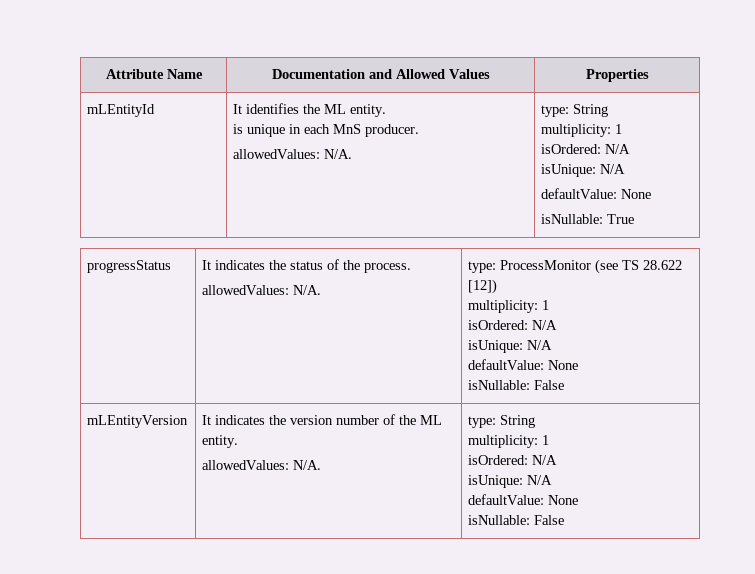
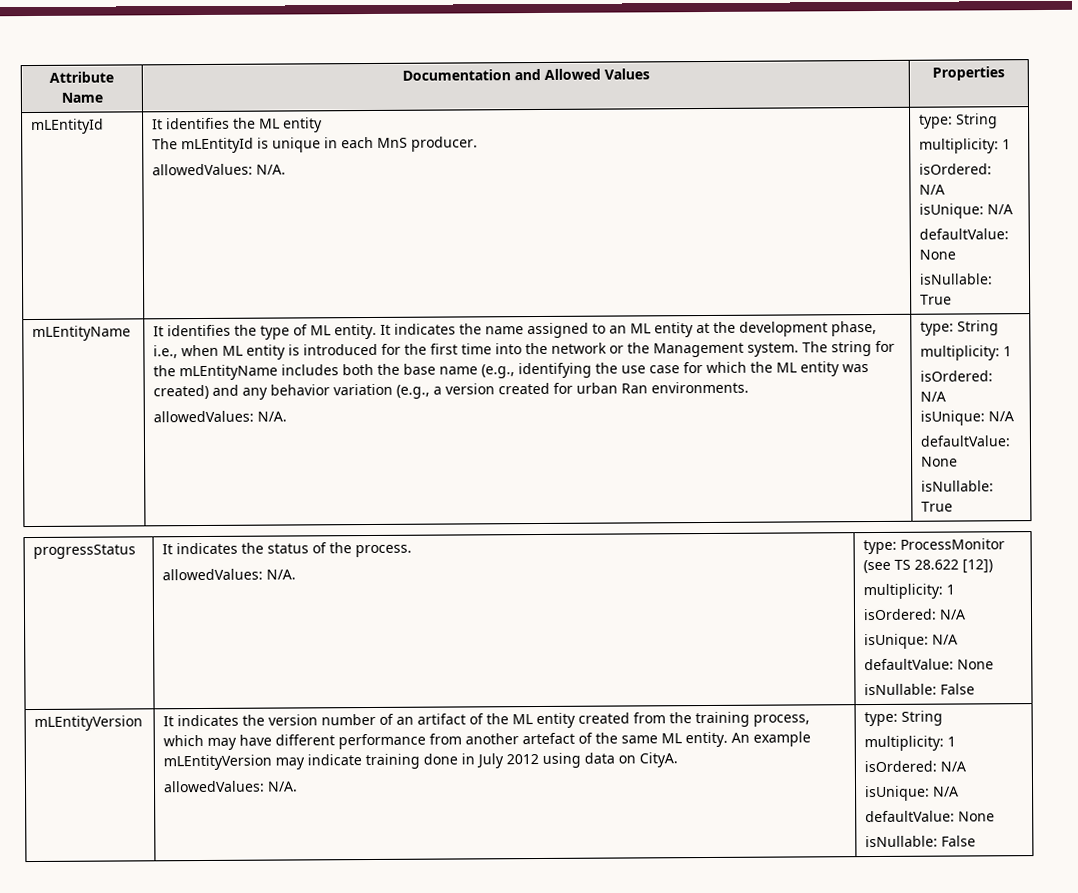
[350,104,387,117] entity. // -> [283,117,324,133] [152,137,255,154] entity // The mLEntityId
(635, 219) none -> [32,325,132,342] [153,320,878,340] [153,340,896,360] [153,361,870,381] [153,381,750,400] [153,410,288,423] [920,320,1000,336] [920,345,1013,361] [920,370,994,382] [920,391,947,402] [920,410,1015,426] [920,435,1012,447] [921,456,959,467] [921,480,995,492] [921,501,954,512] // mLEntityName | It identifies the type of ML entity. It indicates the name assigned to an ML entity at the development phase, i.e., when ML entity is introduced for the first time into the network or the Management system. The string for the mLEntityName includes both the base name (e.g., identifying the use case for which the ML entity was created) and any behavior variation (e.g., a version created for urban Ran environments. // allowedValues: N/A. | type: String // multiplicity: 1 // isOrdered: N/A // isUnique: N/A // defaultValue: None // isNullable: True
[399,415,443,425] [202,435,239,448] the ML entity. -> [396,711,811,729] [163,731,812,750] [163,752,679,771] an artifact of the ML entity created from the training process, which may have different performance from another artefact of the same ML entity. An example mLEntityVersion may indicate training done in July 2012 using data on CityA.

